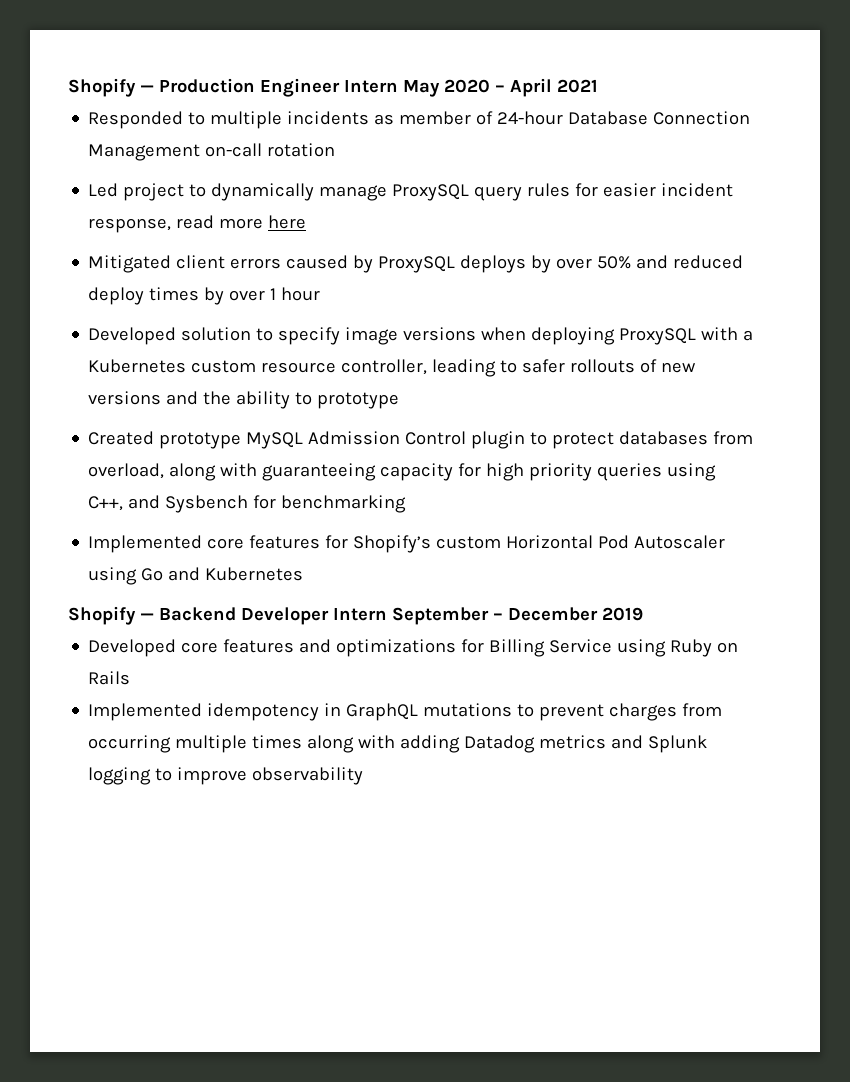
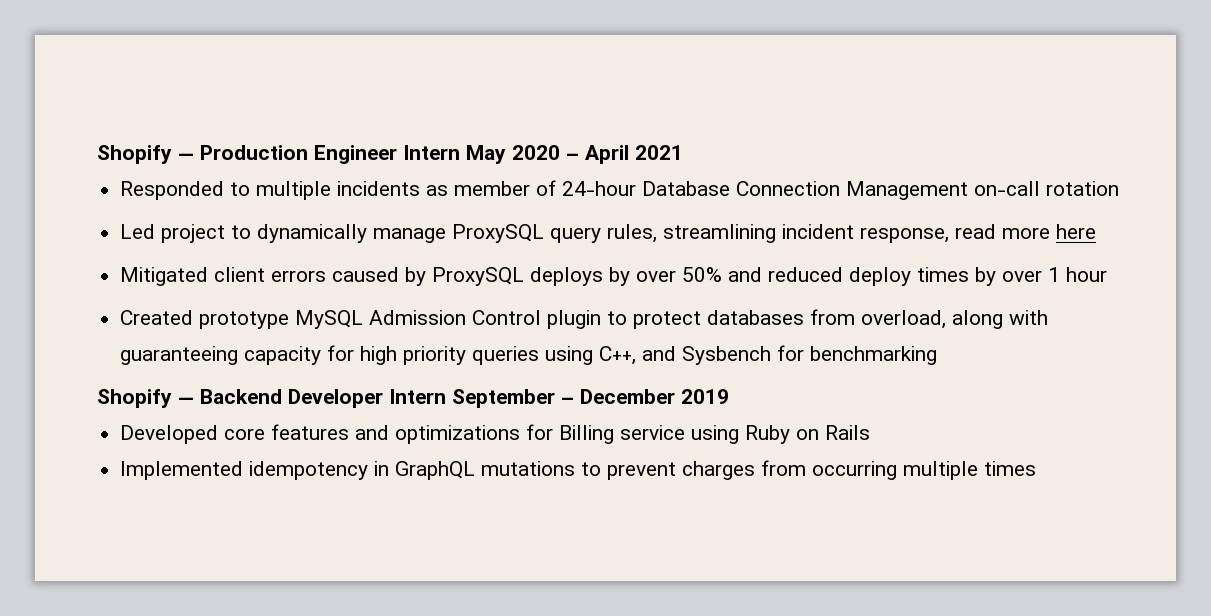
[527,183,657,197] rules for easier -> [607,224,777,243] rules, streamlining
[88,327,754,345] [88,359,697,377] [88,391,400,409] // Developed solution to specify image versions when deploying ProxySQL with a Kubernetes custom resource controller, leading to safer rollouts of new versions and the ability to prototype -> (1108, 274) none
[88,535,726,553] [88,567,304,585] // Implemented core features for Shopify’s custom Horizontal Pod Autoscaler using Go and Kubernetes -> (938, 355) none
[549,639,613,653] Service -> [620,425,686,440] service
[307,735,708,753] [88,767,364,785] along with adding Datadog metrics and Splunk logging to improve observability -> (1037, 468) none

